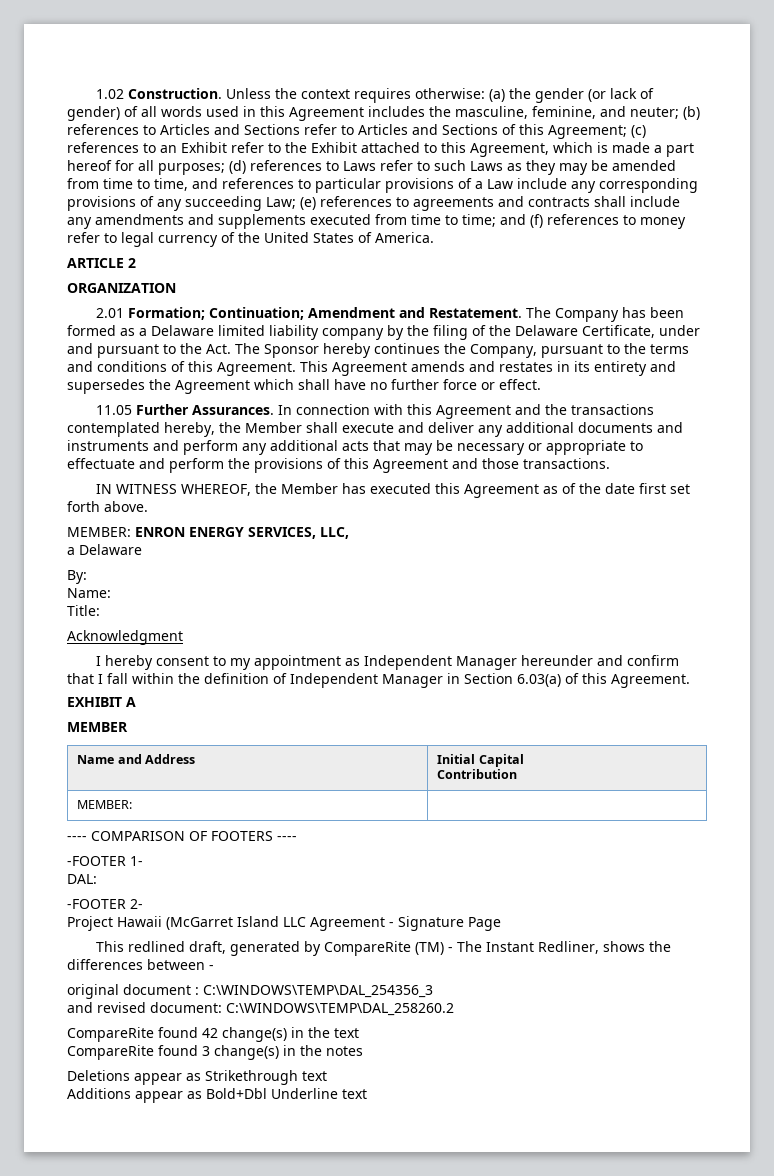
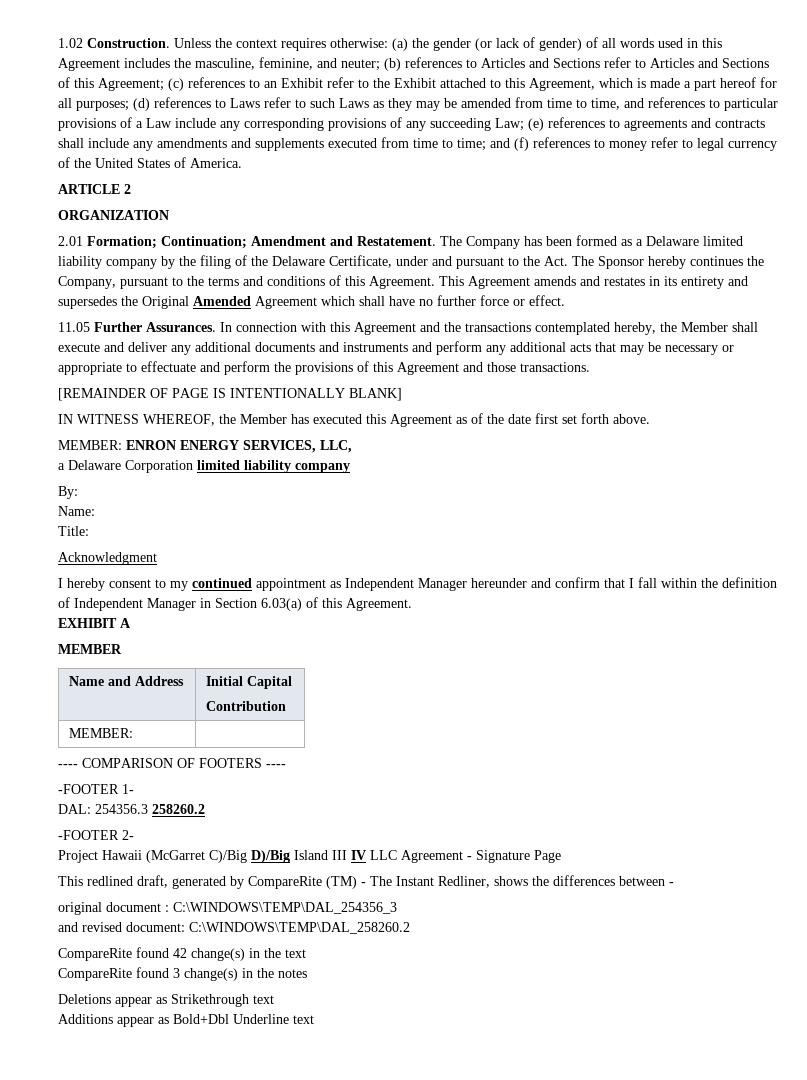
(171, 384) none -> [142,296,251,309] Original Amended
(610, 463) none -> [58,388,402,401] // [REMAINDER OF PAGE IS INTENTIONALLY BLANK]
(142, 549) none -> [125,460,350,473] Corporation limited liability company
(251, 664) none -> [192,578,252,588] continued
(97, 879) none -> [95,804,205,814] 254356.3 258260.2
[237,916,279,927] Island -> [209,850,366,863] C)/Big D)/Big Island III IV

